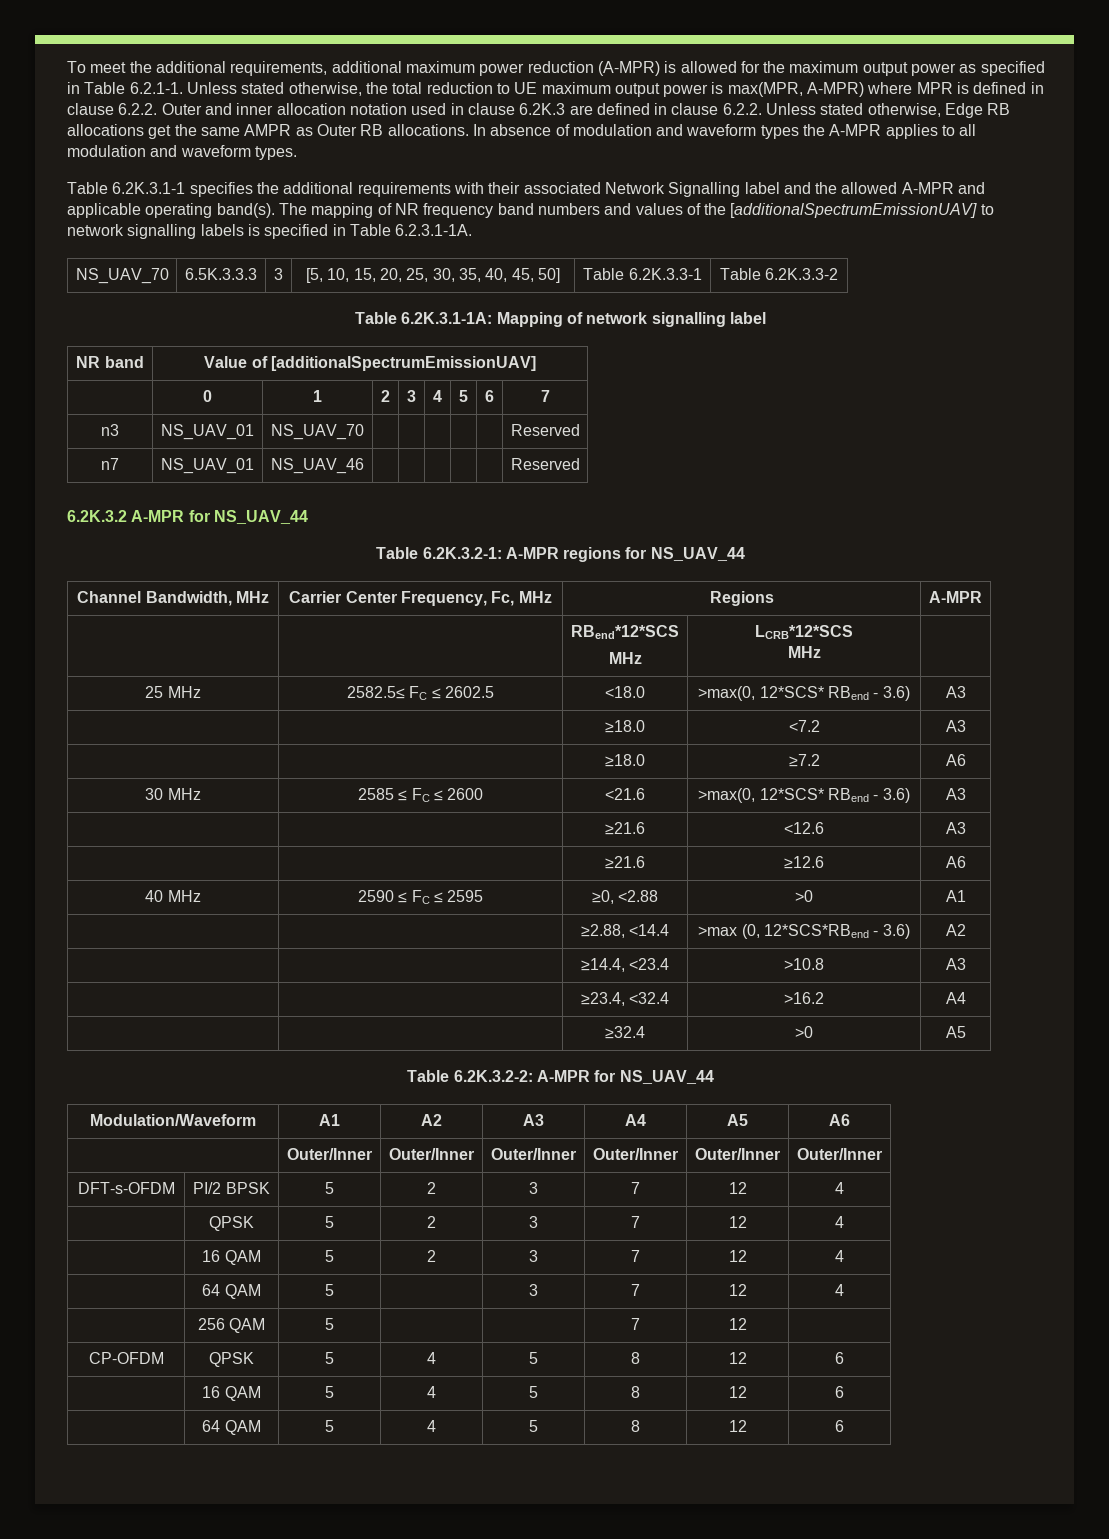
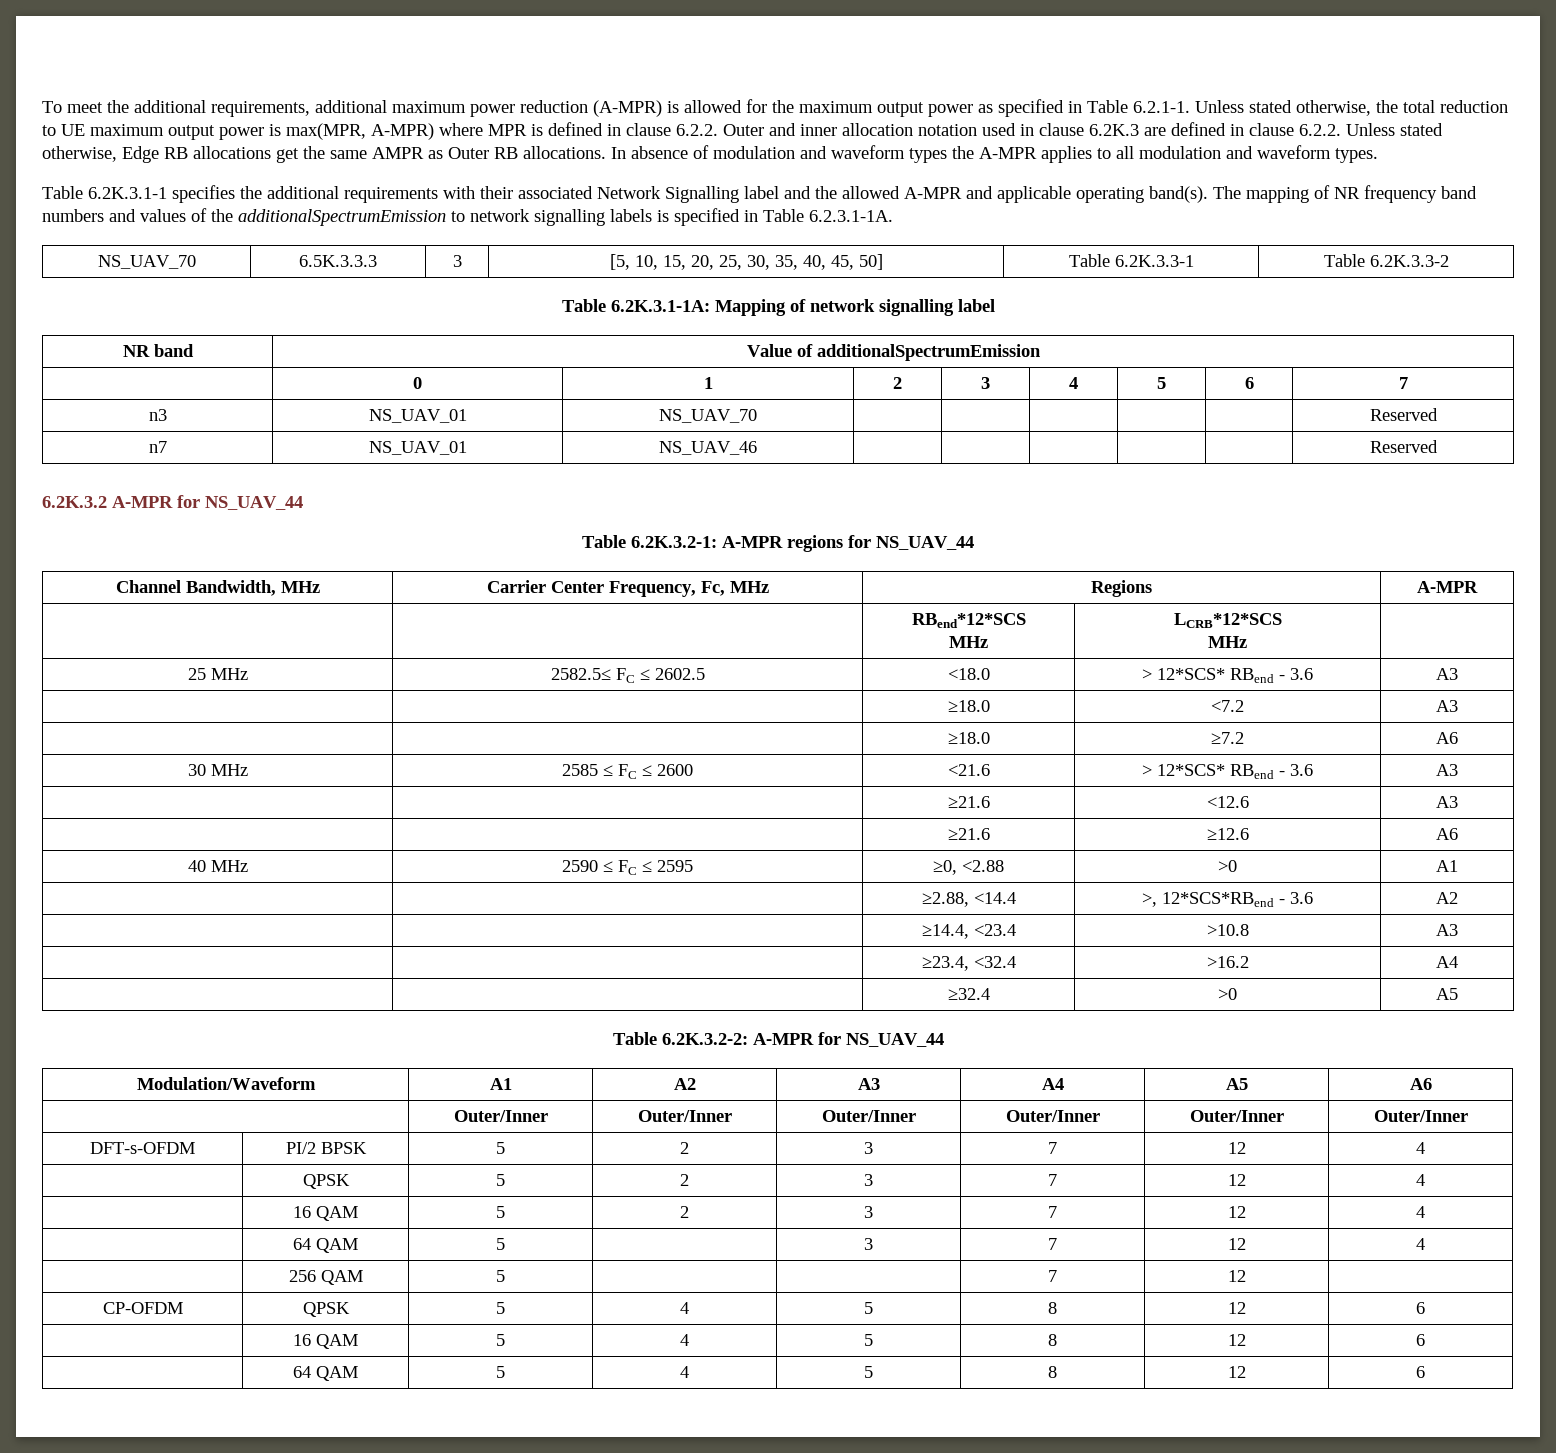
[730,203,978,218] [additionalSpectrumEmissionUAV] -> [238,209,446,226] additionalSpectrumEmission
[270,356,536,371] [additionalSpectrumEmissionUAV] -> [816,344,1041,361] additionalSpectrumEmission
[698,686,910,701] >max(0, 12*SCS* RBend - 3.6) -> [1142,668,1313,683] > 12*SCS* RBend - 3.6
[698,788,910,803] >max(0, 12*SCS* RBend - 3.6) -> [1142,764,1313,779] > 12*SCS* RBend - 3.6
[698,924,760,939] >max (0, -> [1142,893,1157,907] >,
[882,924,910,939] 3.6) -> [1290,892,1313,904] 3.6

